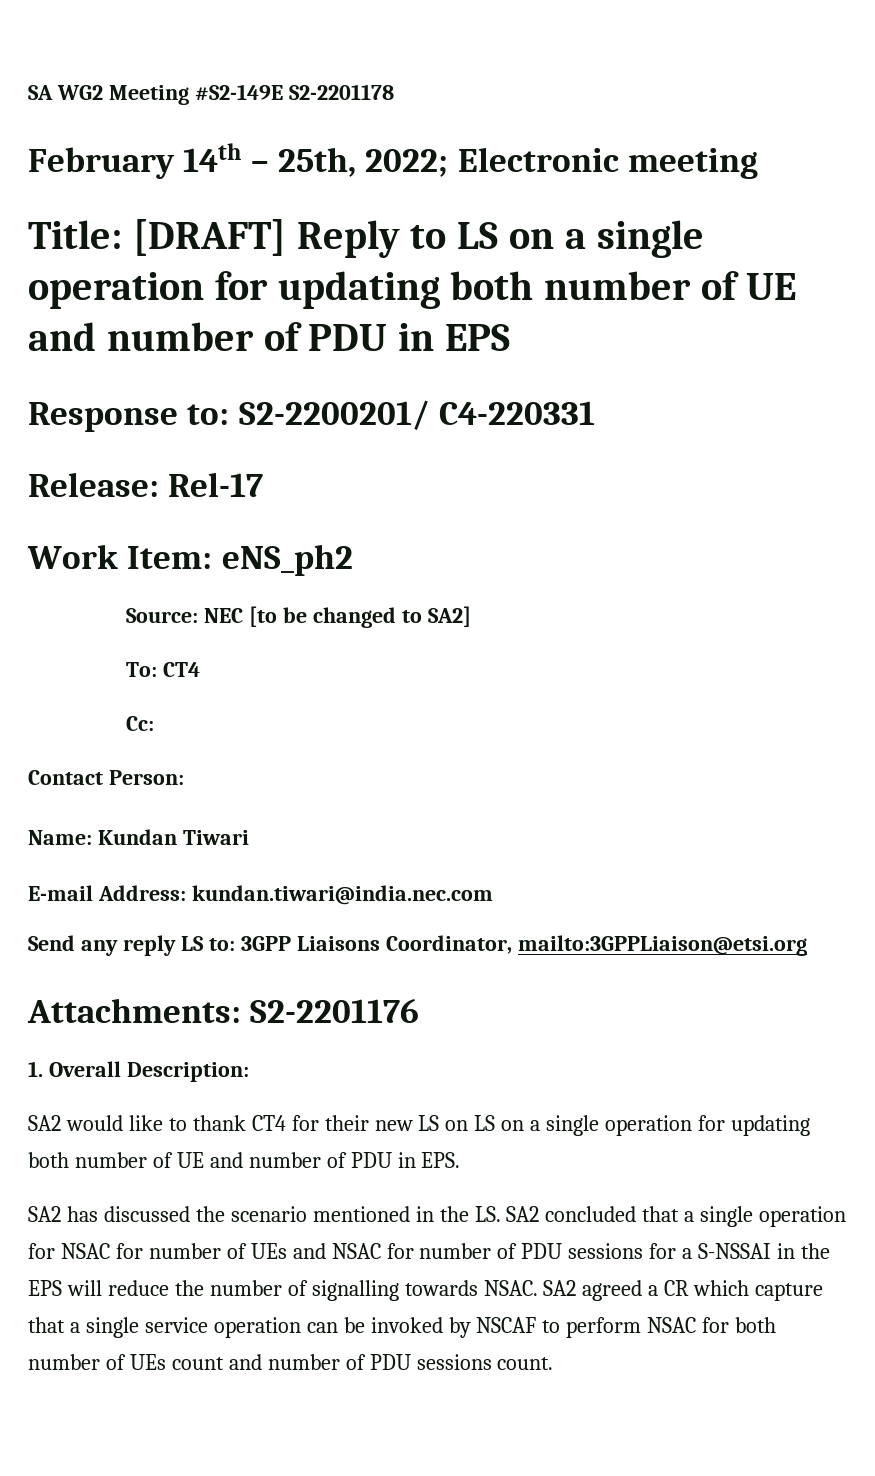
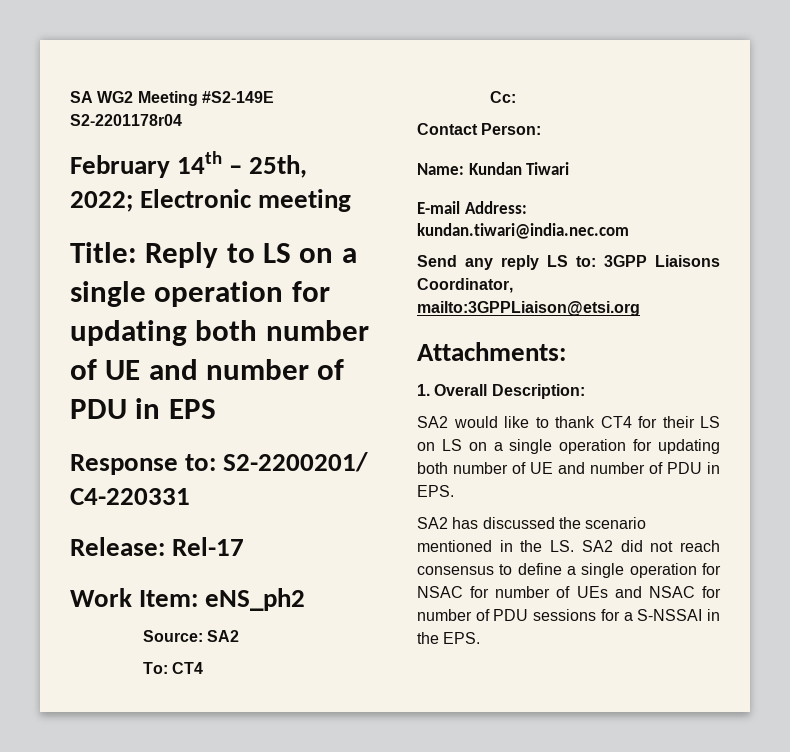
[288,84,394,100] S2-2201178 -> [70,114,182,126] S2-2201178r04
[132,219,286,256] [DRAFT] -> (137, 252) none
[204,606,471,628] NEC [to be changed to SA2] -> [207,630,240,642] SA2
[250,998,420,1023] S2-2201176 -> (566, 351) none
[374,1120,413,1131] new -> (695, 422) none
[545,1206,680,1222] concluded that -> [620,540,720,552] [417,563,562,575] did not reach consensus to define
[28,1280,824,1301] [28,1317,777,1338] [28,1354,554,1370] EPS will reduce the number of signalling towards NSAC. SA2 agreed a CR which capture that a single service operation can be invoked by NSCAF to perform NSAC for both number of UEs count and number of PDU sessions count. -> [443,632,481,644] EPS.

